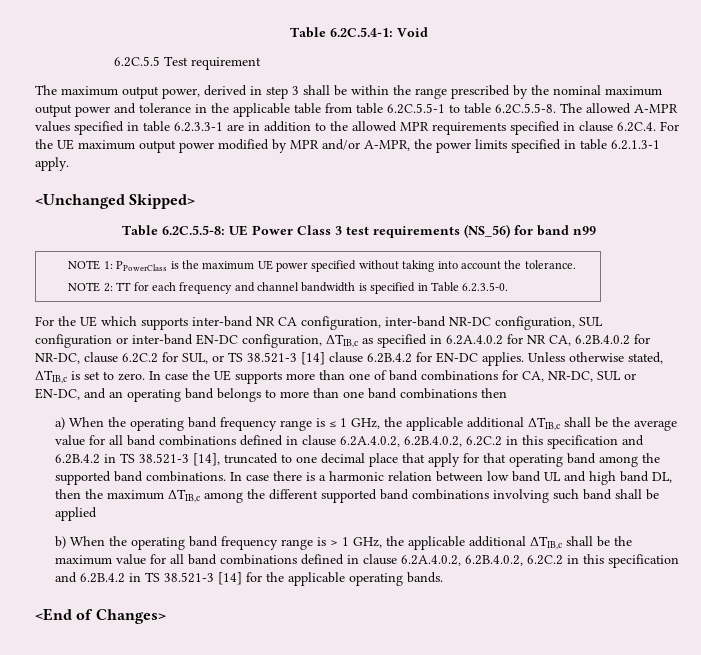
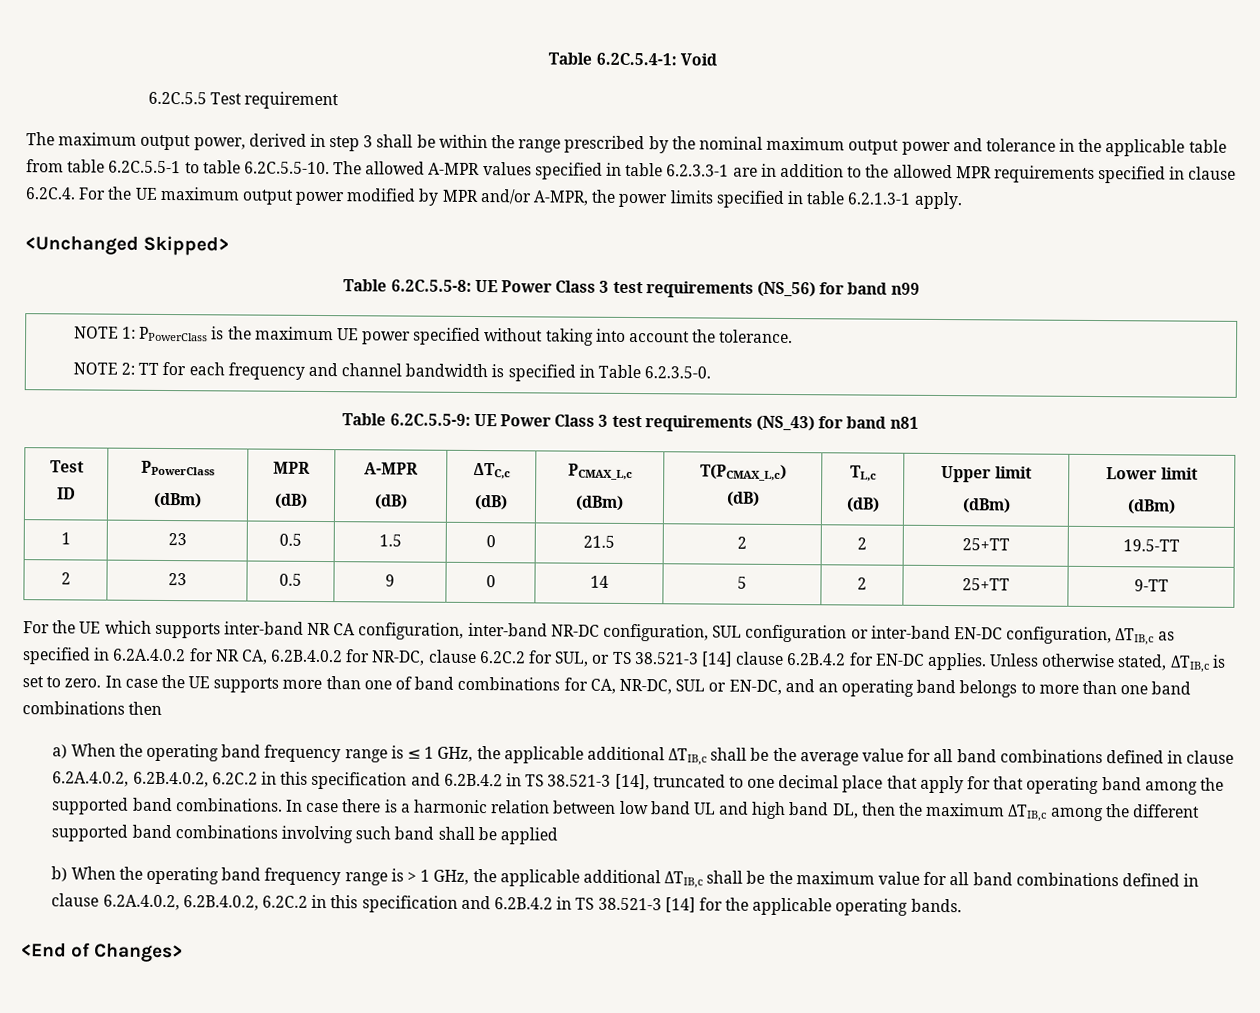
[495,103,556,114] 6.2C.5.5-8. -> [243,161,330,175] 6.2C.5.5-10.
(509, 287) none -> [342,413,919,432] [49,460,84,473] [57,487,76,500] [141,460,215,476] [153,492,202,509] [273,461,311,474] [274,493,308,509] [364,462,419,475] [373,494,408,510] [472,462,511,480] [474,494,508,511] [567,463,633,481] [575,495,624,511] [699,464,787,482] [726,491,760,507] [849,465,877,482] [845,497,880,513] [941,466,1032,483] [961,498,1011,514] [1106,467,1198,480] [1127,499,1176,515] [60,532,71,545] [167,533,187,546] [279,533,302,546] [378,534,402,547] [485,535,496,548] [583,535,615,548] [737,536,747,549] [857,537,867,550] [961,538,1010,551] [1122,539,1180,552] [60,572,71,585] [167,573,187,586] [279,573,302,586] [385,574,395,587] [485,575,496,588] [589,575,609,588] [737,576,747,589] [857,577,867,590] [961,578,1010,591] [1133,579,1169,592] // Table 6.2C.5.5-9: UE Power Class 3 test requirements (NS_43) for band n81 // Test // ID | PPowerClass // (dBm) | MPR // (dB) | A-MPR // (dB) | ΔTC,c // (dB) | PCMAX_L,c // (dBm) | T(PCMAX_L,c) // (dB) | TL,c // (dB) | Upper limit // (dBm) | Lower limit // (dBm) // 1 | 23 | 0.5 | 1.5 | 0 | 21.5 | 2 | 2 | 25+TT | 19.5-TT // 2 | 23 | 0.5 | 9 | 0 | 14 | 5 | 2 | 25+TT | 9-TT

